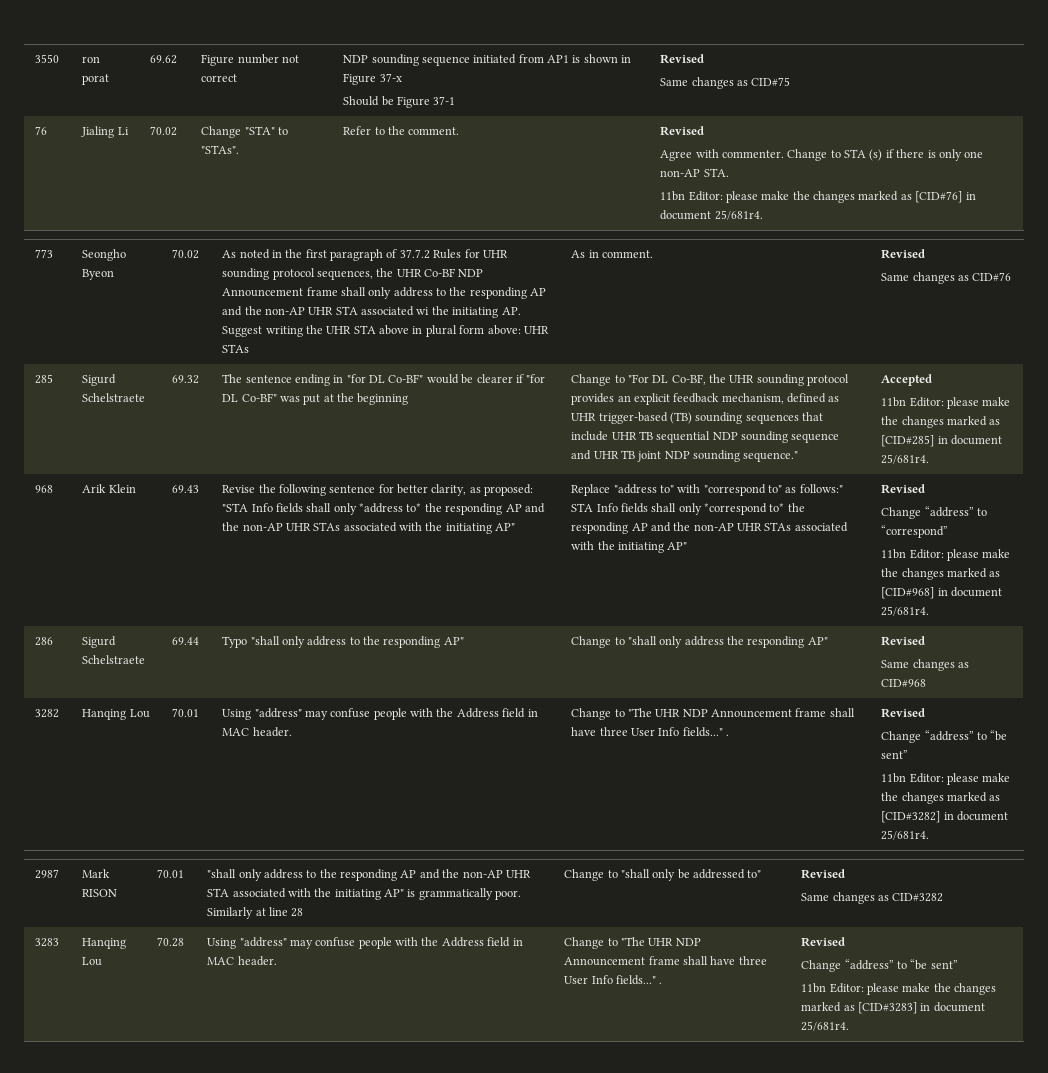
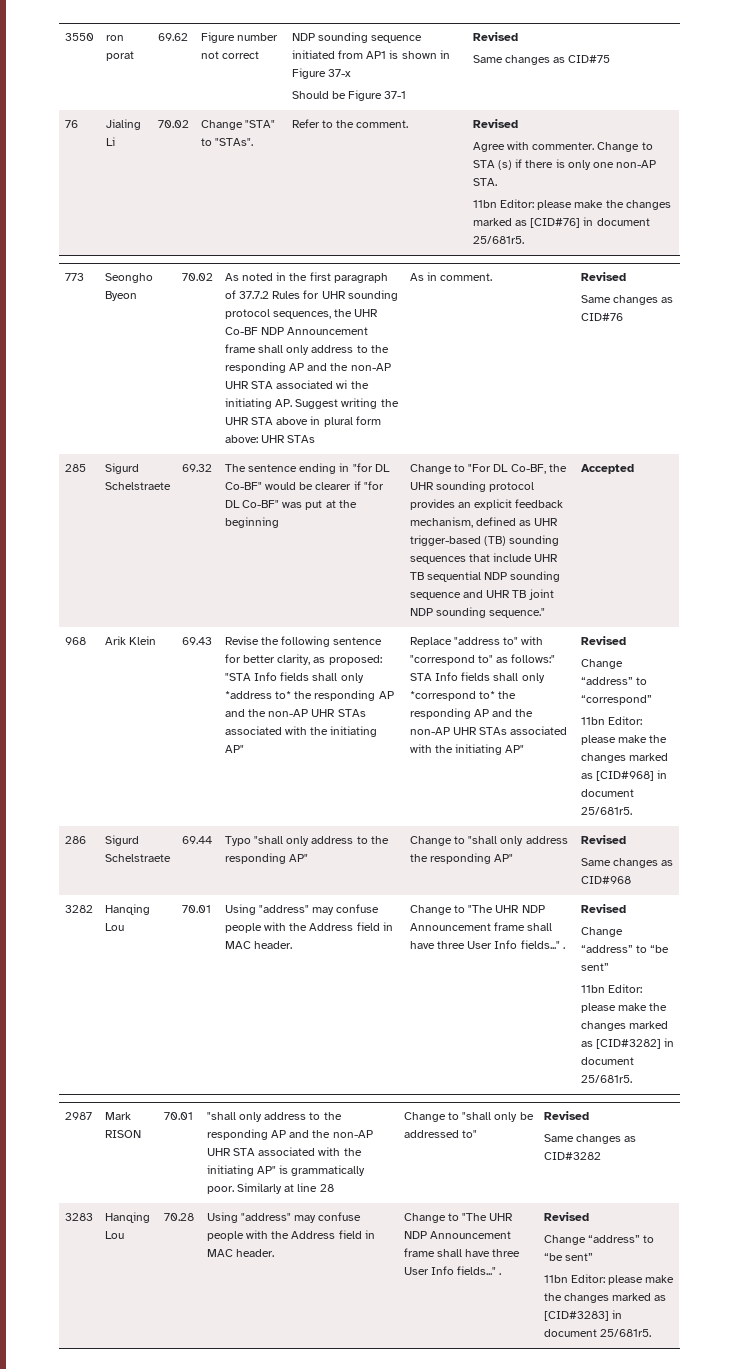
[714,210,763,220] 25/681r4. -> [472,236,524,244] 25/681r5.
[881,397,1011,409] [881,416,1001,428] [881,435,1002,447] [881,454,930,464] // 11bn Editor: please make the changes marked as [CID#285] in document 25/681r4. -> (634, 469) none
[881,606,930,616] 25/681r4. -> [580,807,632,815] 25/681r5.
[881,830,930,840] 25/681r4. -> [580,1075,632,1083] 25/681r5.
[801,1021,850,1031] 25/681r4. -> [599,1329,651,1337] 25/681r5.

